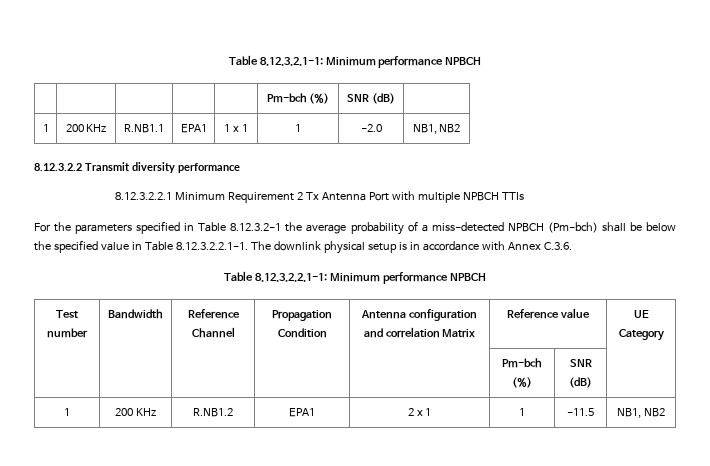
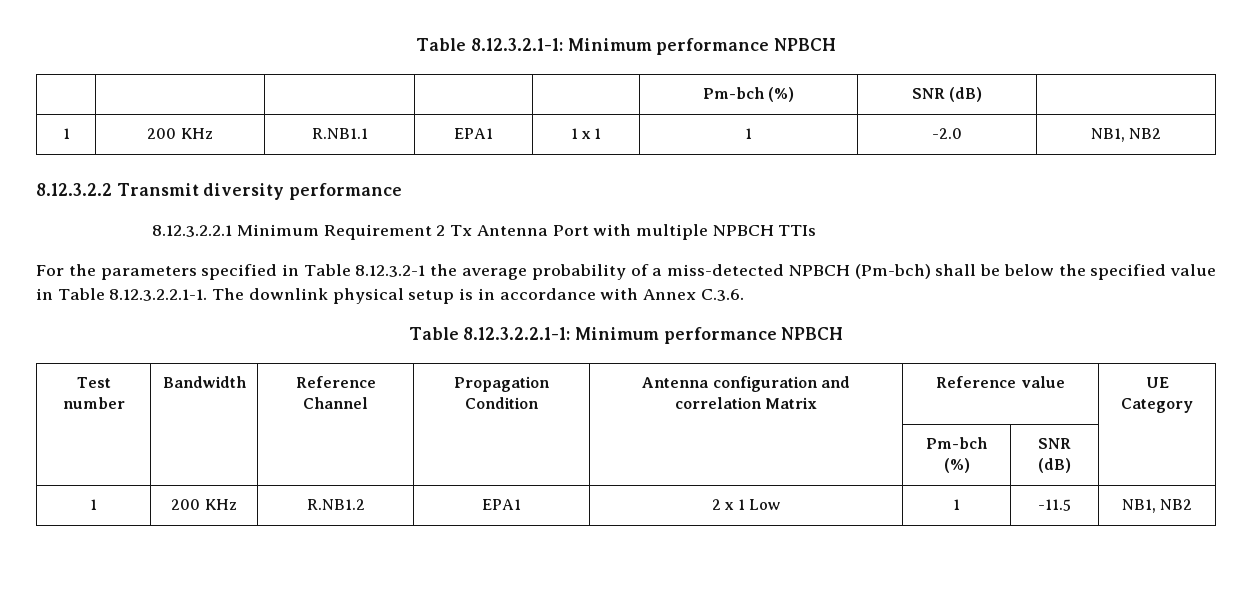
(432, 412) none -> [748,499,780,510] Low

